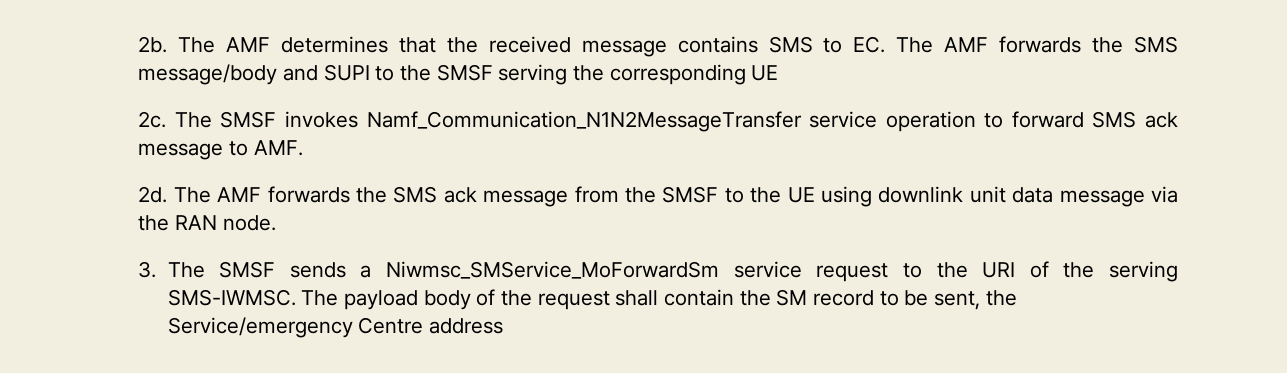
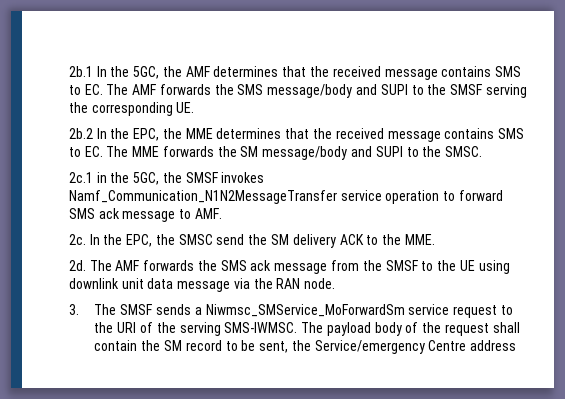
[138,36,216,53] 2b. The -> [68,66,182,79] 2b.1 In the 5GC, the
[751,65,779,81] [138,111,212,128] UE // 2c. The -> [176,102,195,113] [68,128,525,142] [68,146,483,160] [68,172,182,185] UE. // 2b.2 In the EPC, the MME determines that the received message contains SMS to EC. The MME forwards the SM message/body and SUPI to the SMSC. // 2c.1 in the 5GC, the
(303, 148) none -> [68,234,435,248] // 2c. In the EPC, the SMSC send the SM delivery ACK to the MME.

